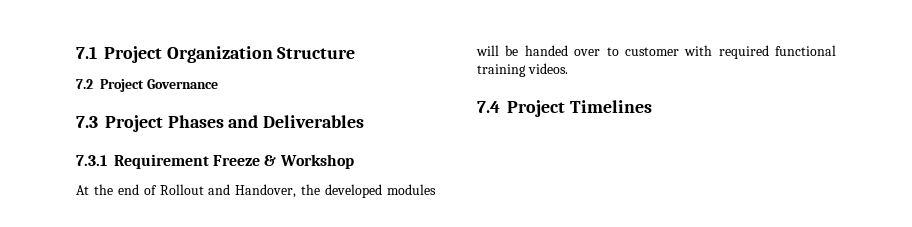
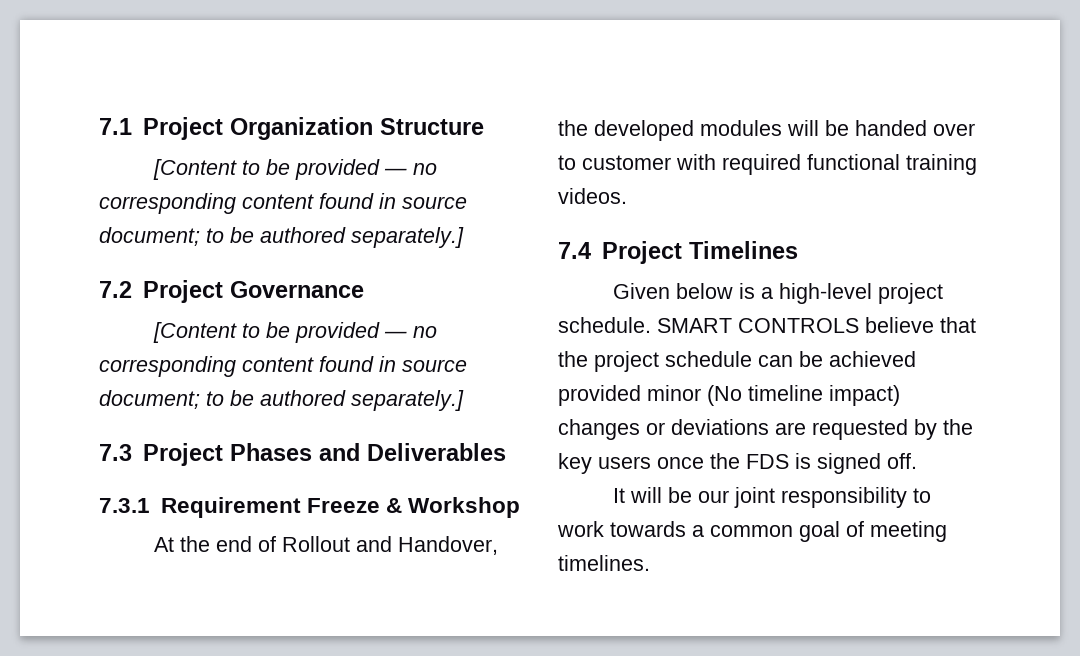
[76,79,218,92] 7.2 Project Governance -> [152,159,437,180] [99,193,467,214] [99,227,464,248] [99,280,364,303] [152,322,437,343] [99,356,467,377] [99,390,464,411] [Content to be provided — no corresponding content found in source document; to be authored separately.] // 7.2 Project Governance // [Content to be provided — no corresponding content found in source document; to be authored separately.]
(652, 106) none -> [612,283,943,304] [558,317,976,333] [558,351,916,372] [558,385,900,406] [558,419,973,440] [558,453,917,474] [612,487,931,508] [557,521,947,542] [558,555,650,571] // Given below is a high-level project schedule. SMART CONTROLS believe that the project schedule can be achieved provided minor (No timeline impact) changes or deviations are requested by the key users once the FDS is signed off. // It will be our joint responsibility to work towards a common goal of meeting timelines.

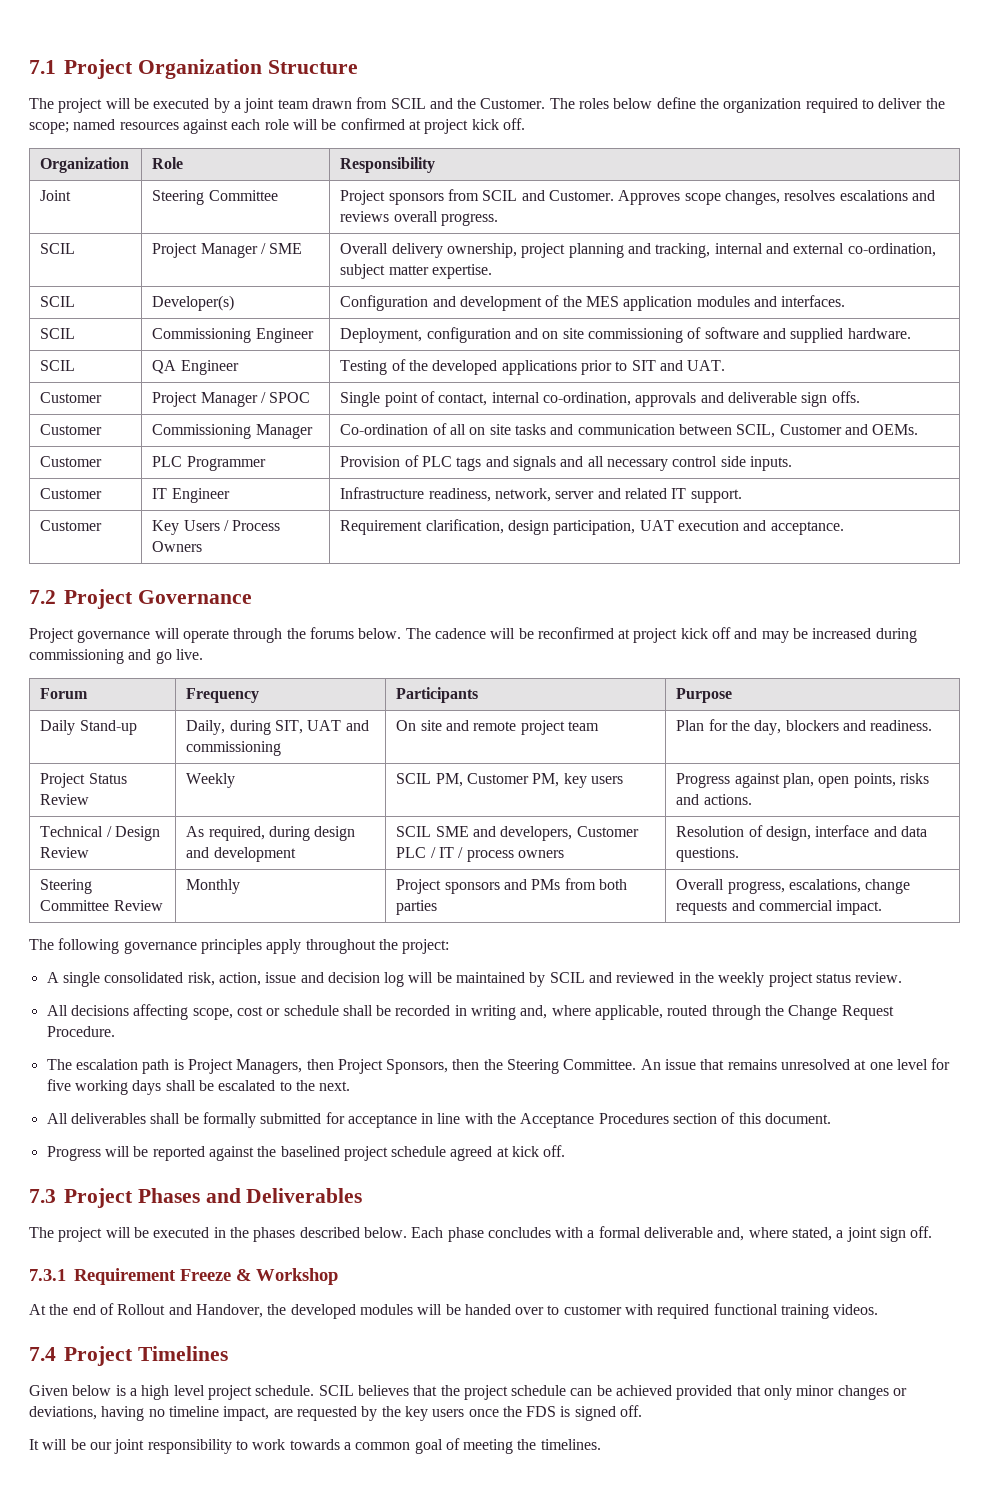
[152,159,437,180] [99,193,467,214] [99,227,464,248] [99,280,364,303] [152,322,437,343] [99,356,467,377] [99,390,464,411] [Content to be provided — no corresponding content found in source document; to be authored separately.] // 7.2 Project Governance // [Content to be provided — no corresponding content found in source document; to be authored separately.] -> [29,97,945,113] [29,118,525,134] [40,157,130,173] [152,157,184,169] [340,157,436,173] [40,190,72,201] [152,190,278,205] [340,189,935,205] [340,211,499,226] [40,243,76,254] [152,243,303,258] [340,243,936,258] [340,264,493,279] [40,296,76,307] [152,295,235,311] [340,295,846,311] [40,328,76,339] [152,328,314,343] [340,327,911,343] [40,360,76,371] [152,360,239,375] [340,359,726,375] [40,392,103,403] [152,392,311,407] [340,391,860,407] [40,424,103,435] [152,424,313,439] [340,423,919,438] [40,456,103,467] [152,456,266,471] [340,455,792,471] [40,488,103,499] [152,488,230,503] [340,487,742,503] [40,520,103,531] [152,520,281,535] [152,541,203,552] [340,519,844,535] [29,589,252,609] [29,627,917,643] [29,649,203,664] [40,688,89,699] [186,688,260,703] [396,687,479,703] [676,688,733,703] [40,720,137,735] [186,720,369,735] [186,741,282,756] [396,720,599,735] [676,719,933,735] [40,773,127,788] [40,794,90,805] [186,773,236,788] [396,773,623,788] [676,773,929,788] [676,794,752,805] [40,826,161,841] [40,847,90,858] [186,826,356,841] [186,847,296,862] [396,826,639,841] [396,847,564,862] [676,825,927,841] [676,847,740,862] [40,879,93,894] [40,900,163,911] [186,879,241,894] [396,878,627,894] [396,900,438,915] [676,879,911,894] [676,900,883,915] [29,938,450,954] [46,972,903,987] [46,1004,894,1020] [46,1026,115,1037] [46,1058,951,1074] [46,1079,351,1095] [46,1112,832,1128] [46,1145,566,1161] The project will be executed by a joint team drawn from SCIL and the Customer. The roles below define the organization required to deliver the scope; named resources against each role will be confirmed at project kick off. // Organization | Role | Responsibility // Joint | Steering Committee | Project sponsors from SCIL and Customer. Approves scope changes, resolves escalations and reviews overall progress. // SCIL | Project Manager / SME | Overall delivery ownership, project planning and tracking, internal and external co-ordination, subject matter expertise. // SCIL | Developer(s) | Configuration and development of the MES application modules and interfaces. // SCIL | Commissioning Engineer | Deployment, configuration and on site commissioning of software and supplied hardware. // SCIL | QA Engineer | Testing of the developed applications prior to SIT and UAT. // Customer | Project Manager / SPOC | Single point of contact, internal co-ordination, approvals and deliverable sign offs. // Customer | Commissioning Manager | Co-ordination of all on site tasks and communication between SCIL, Customer and OEMs. // Customer | PLC Programmer | Provision of PLC tags and signals and all necessary control side inputs. // Customer | IT Engineer | Infrastructure readiness, network, server and related IT support. // Customer | Key Users / Process Owners | Requirement clarification, design participation, UAT execution and acceptance. // 7.2 Project Governance // Project governance will operate through the forums below. The cadence will be reconfirmed at project kick off and may be increased during commissioning and go live. // Forum | Frequency | Participants | Purpose // Daily Stand-up | Daily, during SIT, UAT and commissioning | On site and remote project team | Plan for the day, blockers and readiness. // Project Status Review | Weekly | SCIL PM, Customer PM, key users | Progress against plan, open points, risks and actions. // Technical / Design Review | As required, during design and development | SCIL SME and developers, Customer PLC / IT / process owners | Resolution of design, interface and data questions. // Steering Committee Review | Monthly | Project sponsors and PMs from both parties | Overall progress, escalations, change requests and commercial impact. // The following governance principles apply throughout the project: // A single consolidated risk, action, issue and decision log will be maintained by SCIL and reviewed in the weekly project status review. // All decisions affecting scope, cost or schedule shall be recorded in writing and, where applicable, routed through the Change Request Procedure. // The escalation path is Project Managers, then Project Sponsors, then the Steering Committee. An issue that remains unresolved at one level for five working days shall be escalated to the next. // All deliverables shall be formally submitted for acceptance in line with the Acceptance Procedures section of this document. // Progress will be reported against the baselined project schedule agreed at kick off.
(506, 452) none -> [29,1226,933,1242] // The project will be executed in the phases described below. Each phase concludes with a formal deliverable and, where stated, a joint sign off.
[778,283,943,304] [558,317,934,333] high-level project schedule. SMART CONTROLS believe -> [141,1385,409,1400] high level project schedule. SCIL believes
[647,385,900,406] [558,419,769,440] minor (No timeline impact) changes or deviations -> [736,1385,908,1400] [29,1406,270,1421] that only minor changes or deviations, having no timeline impact,
(947, 531) none -> [517,1439,537,1450] the

